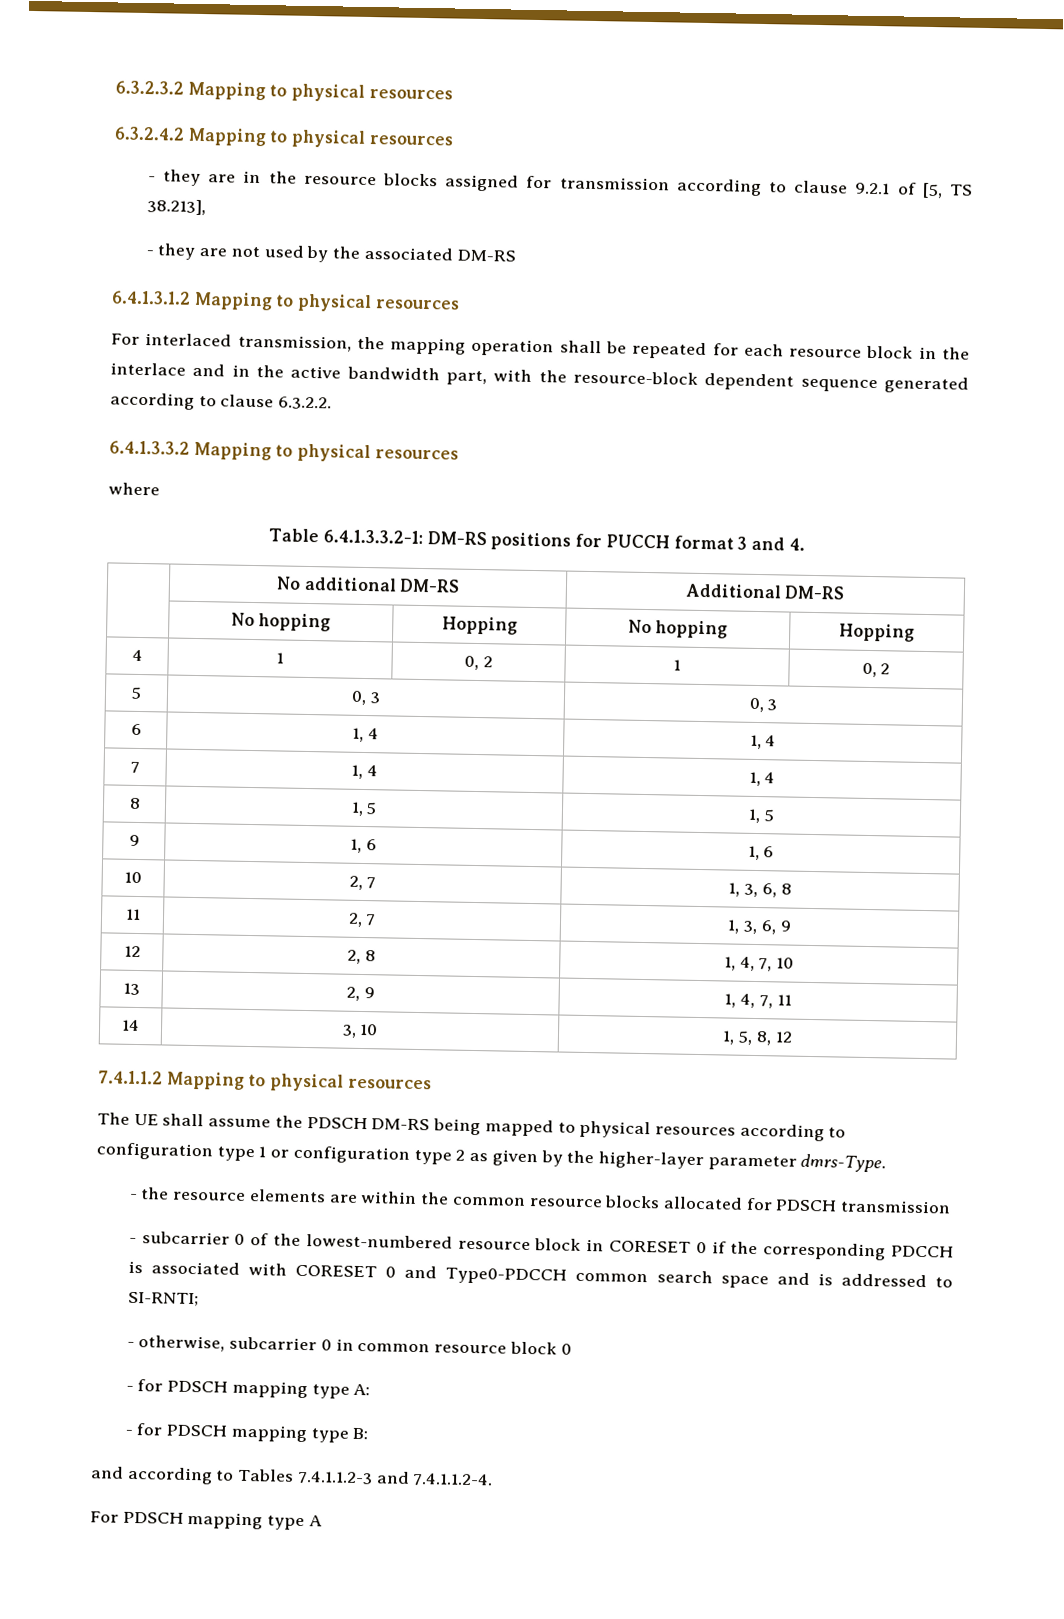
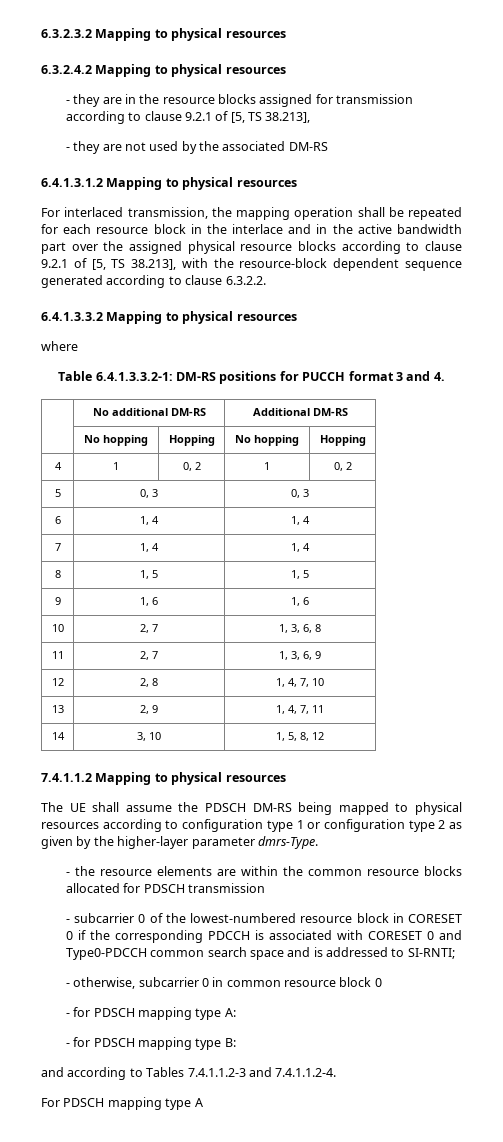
[446,370,488,386] part, -> [41,241,463,254] [41,258,177,270] part over the assigned physical resource blocks according to clause 9.2.1 of [5, TS 38.213],

